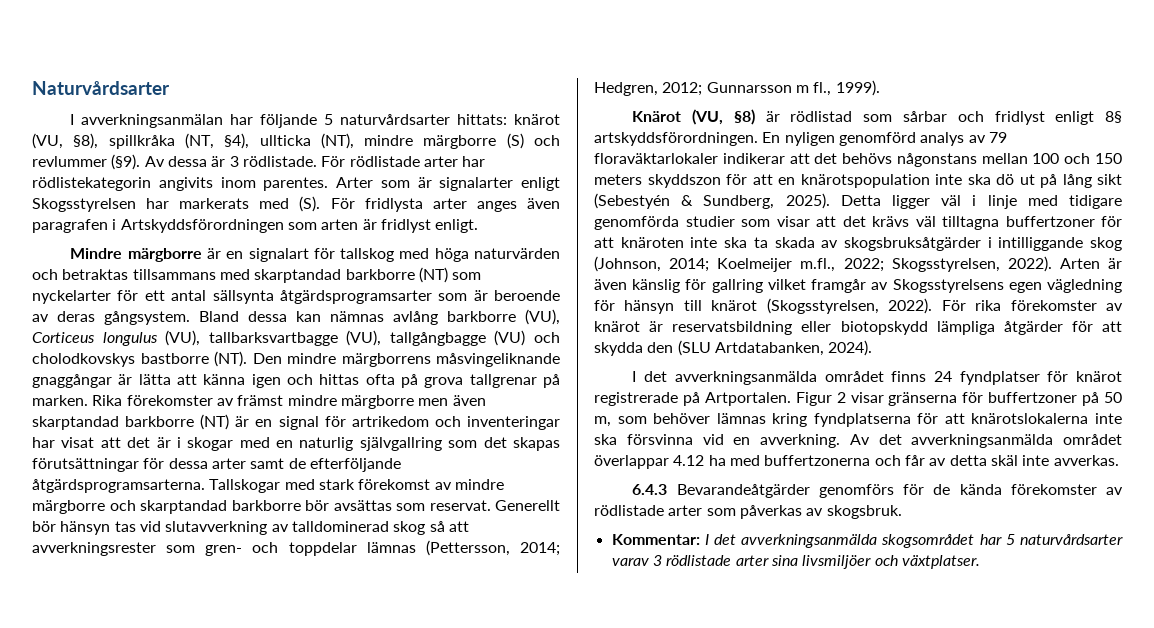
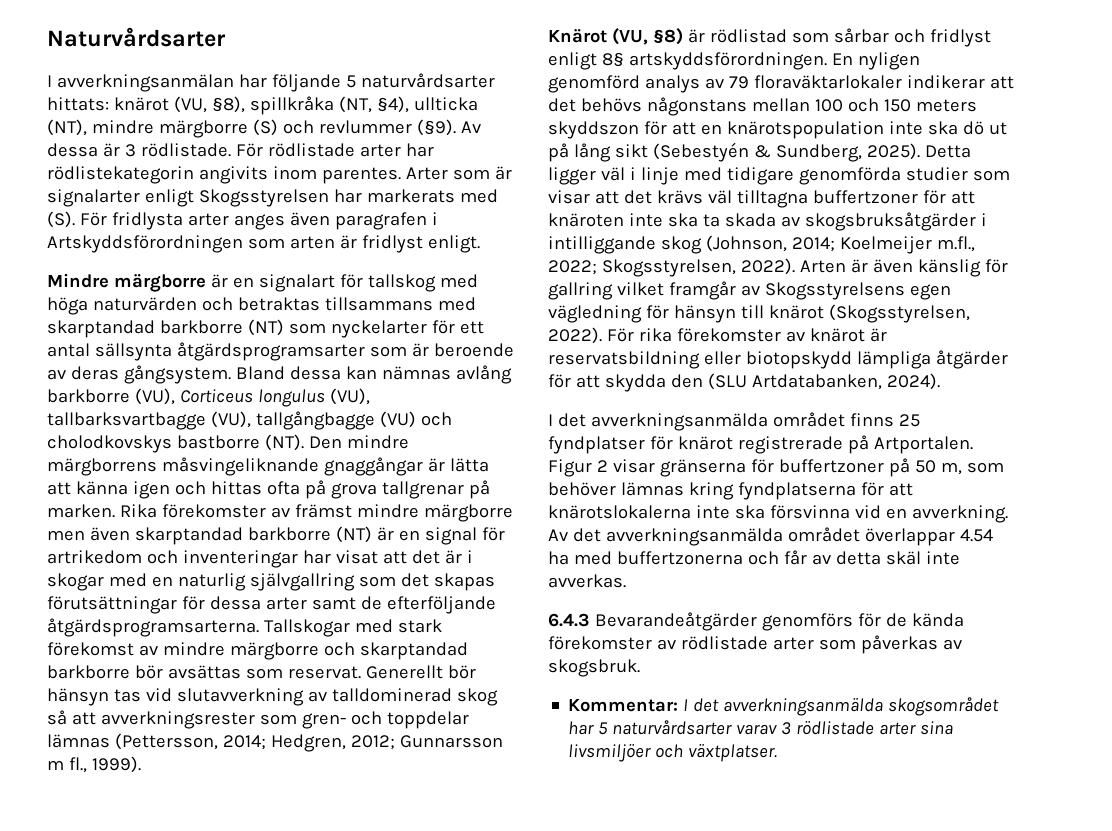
[933,371,952,382] 24 -> [898,414,920,427] 25
[673,455,705,466] 4.12 -> [959,529,993,542] 4.54

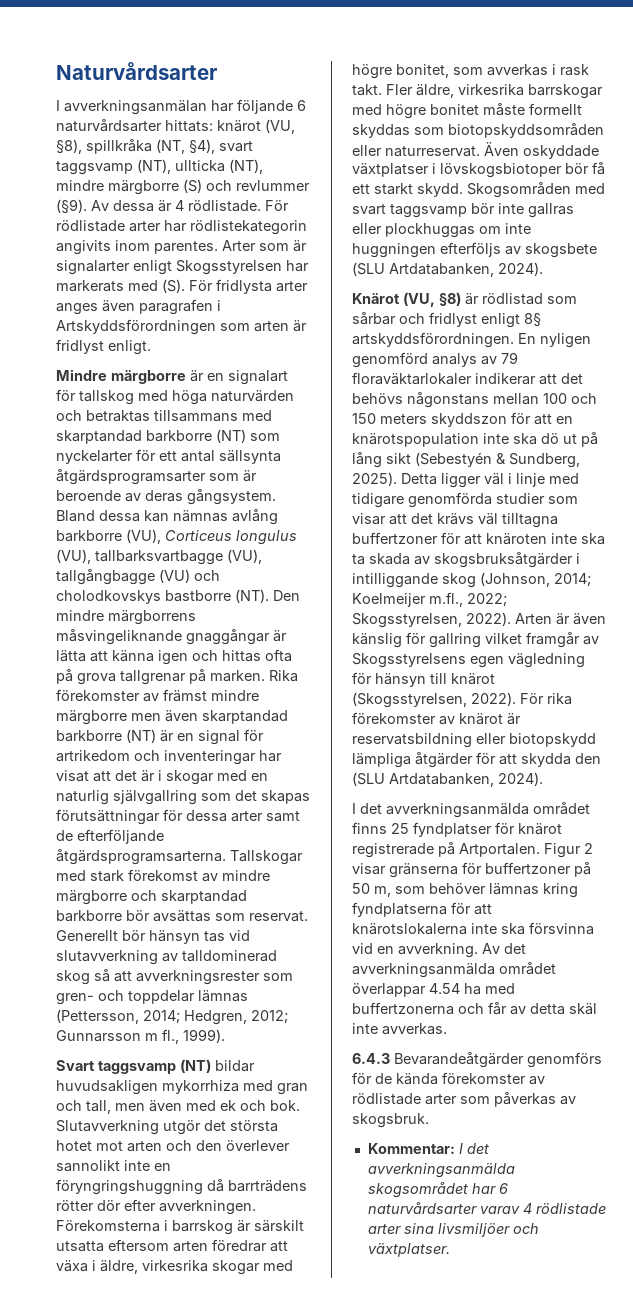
[345,75,356,88] 5 -> [297,100,306,111] 6
(409, 104) none -> [219,141,253,152] [56,159,171,175] svart taggsvamp (NT),
[124,144,136,157] 3 -> [175,200,184,211] 4
(141, 764) none -> [56,1059,255,1074] [56,1080,308,1095] [56,1100,300,1114] [56,1120,278,1135] [56,1140,290,1152] [56,1160,171,1172] [56,1179,307,1195] [56,1199,256,1215] [56,1220,304,1235] [56,1239,288,1252] [56,1260,293,1275] [352,64,589,79] [352,84,603,99] [352,103,582,119] [352,123,604,138] [352,142,599,159] [352,162,605,178] [352,182,605,198] [352,203,574,218] [352,223,531,238] [352,242,597,258] [352,262,543,277] // Svart taggsvamp (NT) bildar huvudsakligen mykorrhiza med gran och tall, men även med ek och bok. Slutavverkning utgör det största hotet mot arten och den överlever sannolikt inte en föryngringshuggning då barrträdens rötter dör efter avverkningen. Förekomsterna i barrskog är särskilt utsatta eftersom arten föredrar att växa i äldre, virkesrika skogar med högre bonitet, som avverkas i rask takt. Fler äldre, virkesrika barrskogar med högre bonitet måste formellt skyddas som biotopskyddsområden eller naturreservat. Även oskyddade växtplatser i lövskogsbiotoper bör få ett starkt skydd. Skogsområden med svart taggsvamp bör inte gallras eller plockhuggas om inte huggningen efterföljs av skogsbete (SLU Artdatabanken, 2024).
[598,722,609,735] 5 -> [498,1183,508,1194] 6
[781,722,792,735] 3 -> [522,1203,532,1214] 4

